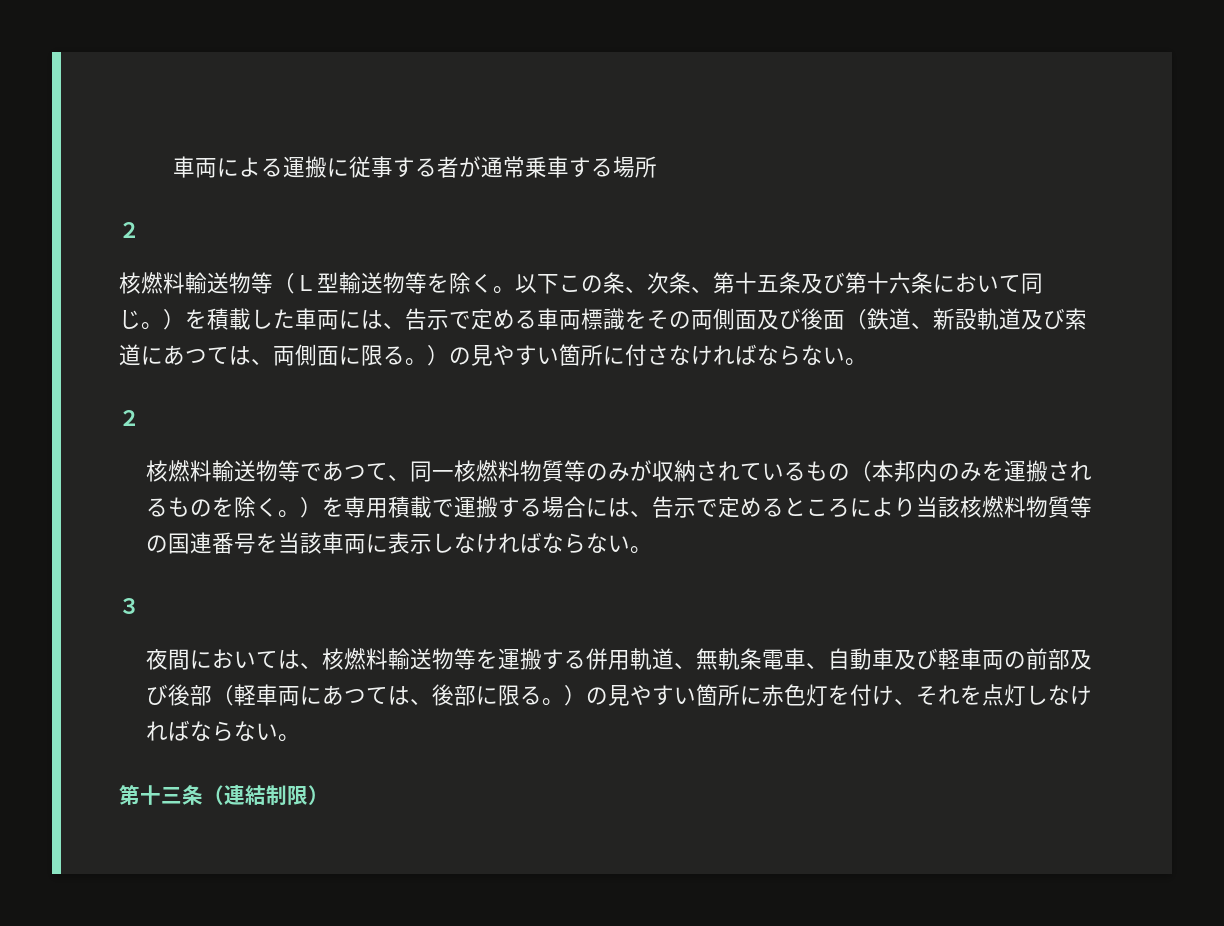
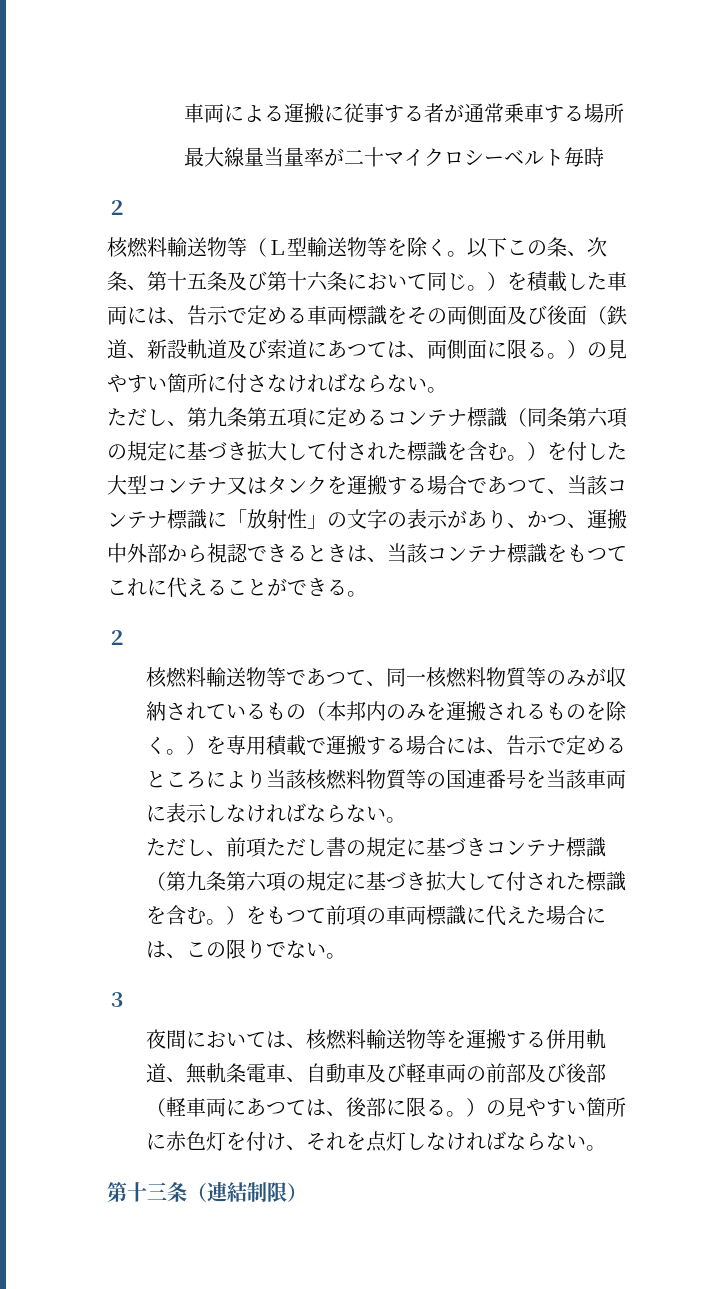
(658, 167) none -> [184,147,605,167] // 最大線量当量率が二十マイクロシーベルト毎時
(867, 362) none -> [107,407,627,428] [107,441,627,462] [107,475,627,496] [107,509,627,529] [107,543,627,564] [107,577,367,598] // ただし、第九条第五項に定めるコンテナ標識（同条第六項の規定に基づき拡大して付された標識を含む。）を付した大型コンテナ又はタンクを運搬する場合であつて、当該コンテナ標識に「放射性」の文字の表示があり、かつ、運搬中外部から視認できるときは、当該コンテナ標識をもつてこれに代えることができる。
(653, 550) none -> [145,837,606,858] [145,871,626,892] [145,905,606,926] [145,939,346,959] // ただし、前項ただし書の規定に基づきコンテナ標識（第九条第六項の規定に基づき拡大して付された標識を含む。）をもつて前項の車両標識に代えた場合には、この限りでない。

